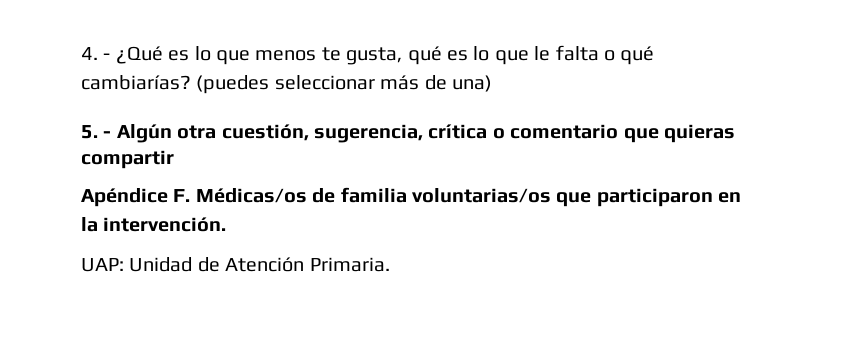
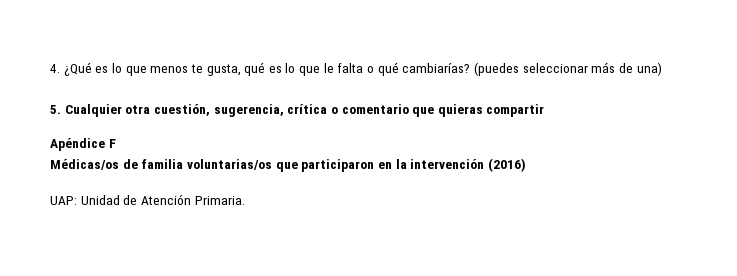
[103,53,111,60] - -> (60, 68) none
[103,124,172,143] - Algún -> [64,104,122,117] Cualquier
[173,189,191,202] F. -> [108,139,116,148] F //
[103,217,227,232] intervención. -> [410,158,526,172] intervención (2016)

